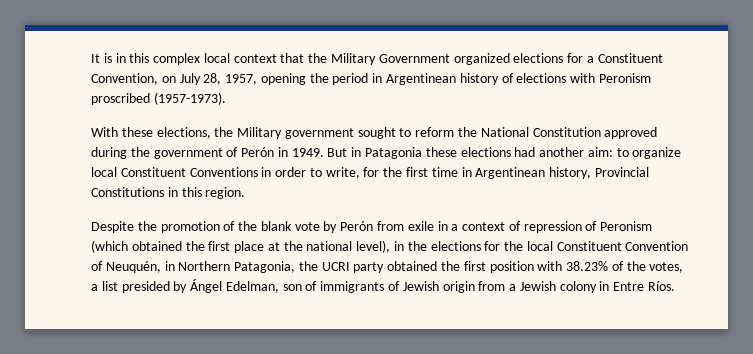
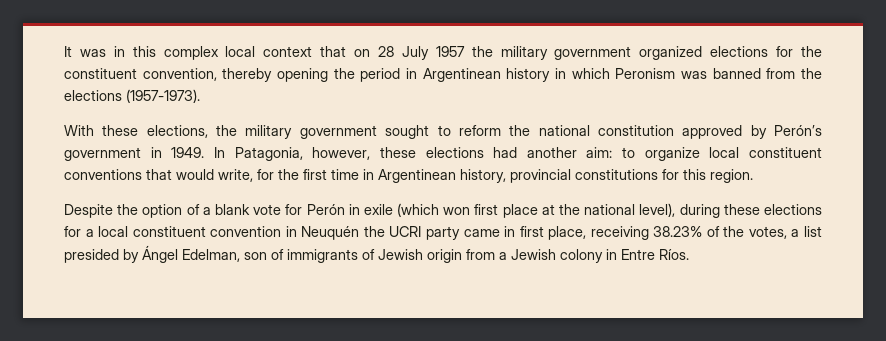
[103,53,112,63] is -> [79,49,106,57] was
[308,53,663,65] [91,73,258,85] the Military Government organized elections for a Constituent Convention, on July 28, 1957, -> [354,46,823,60] [64,68,273,82] on 28 July 1957 the military government organized elections for the constituent convention, thereby
[501,73,651,83] [91,93,150,105] of elections with Peronism proscribed -> [555,68,822,79] [64,90,122,101] in which Peronism was banned from the elections
[237,127,283,139] Military -> [245,125,293,139] military
[480,127,658,139] [91,147,423,159] National Constitution approved during the government of Perón in 1949. But in Patagonia -> [538,125,822,139] [64,147,371,161] national constitution approved by Perón’s government in 1949. In Patagonia, however,
[120,167,322,177] Constituent Conventions in order to -> [748,147,822,158] [64,169,214,180] constituent conventions that would
[594,167,649,177] [91,187,178,197] Provincial Constitutions in -> [510,169,679,183] provincial constitutions for
[160,221,653,233] [91,240,205,253] promotion of the blank vote by Perón from exile in a context of repression of Peronism (which obtained the -> [142,203,471,218] option of a blank vote for Perón in exile (which won
[394,241,689,251] [91,261,563,273] in the elections for the local Constituent Convention of Neuquén, in Northern Patagonia, the UCRI party obtained the first position with -> [679,204,822,218] [64,226,649,240] during these elections for a local constituent convention in Neuquén the UCRI party came in first place, receiving

